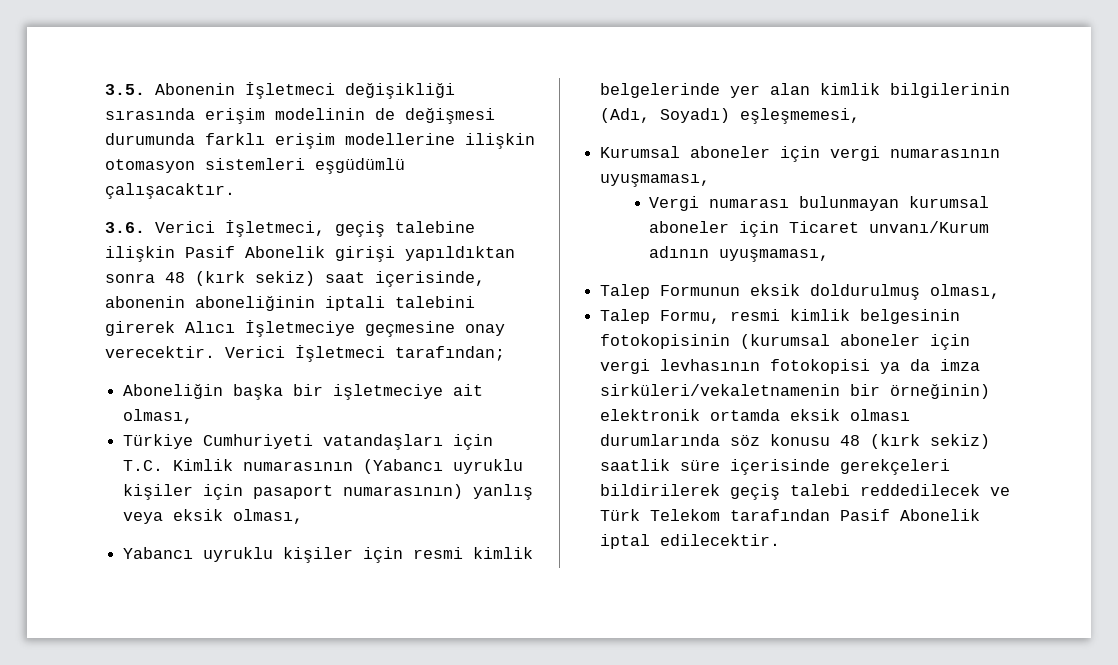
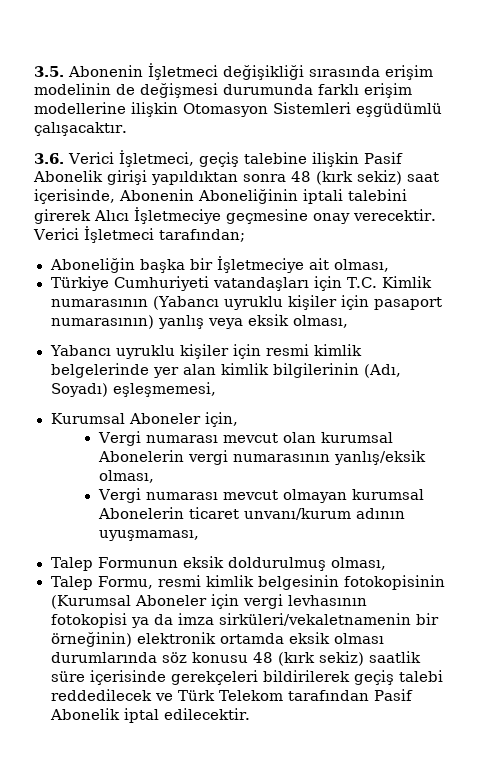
[105,158,305,173] otomasyon sistemleri -> [183,102,351,117] Otomasyon Sistemleri
[105,296,315,311] abonenin aboneliğinin -> [119,189,298,204] Abonenin Aboneliğinin
[333,384,444,400] işletmeciye -> [216,256,304,273] İşletmeciye
[690,146,1001,162] [600,174,711,187] [649,196,990,211] [649,221,990,237] aboneler için vergi numarasının uyuşmaması, // Vergi numarası bulunmayan kurumsal aboneler için Ticaret unvanı/Kurum -> [128,412,238,427] [97,431,393,446] [97,450,426,465] [98,470,154,483] [97,488,424,503] [97,507,351,520] Aboneler için, // Vergi numarası mevcut olan kurumsal Abonelerin vergi numarasının yanlış/eksik olması, // Vergi numarası mevcut olmayan kurumsal Abonelerin ticaret unvanı/kurum
[740,334,921,349] (kurumsal aboneler -> [50,595,207,609] (Kurumsal Aboneler

